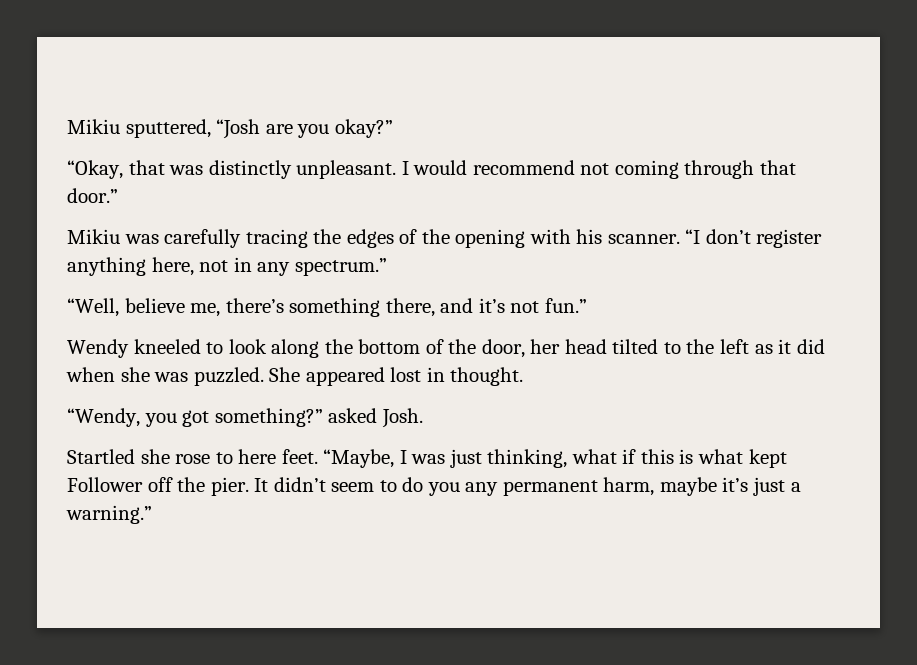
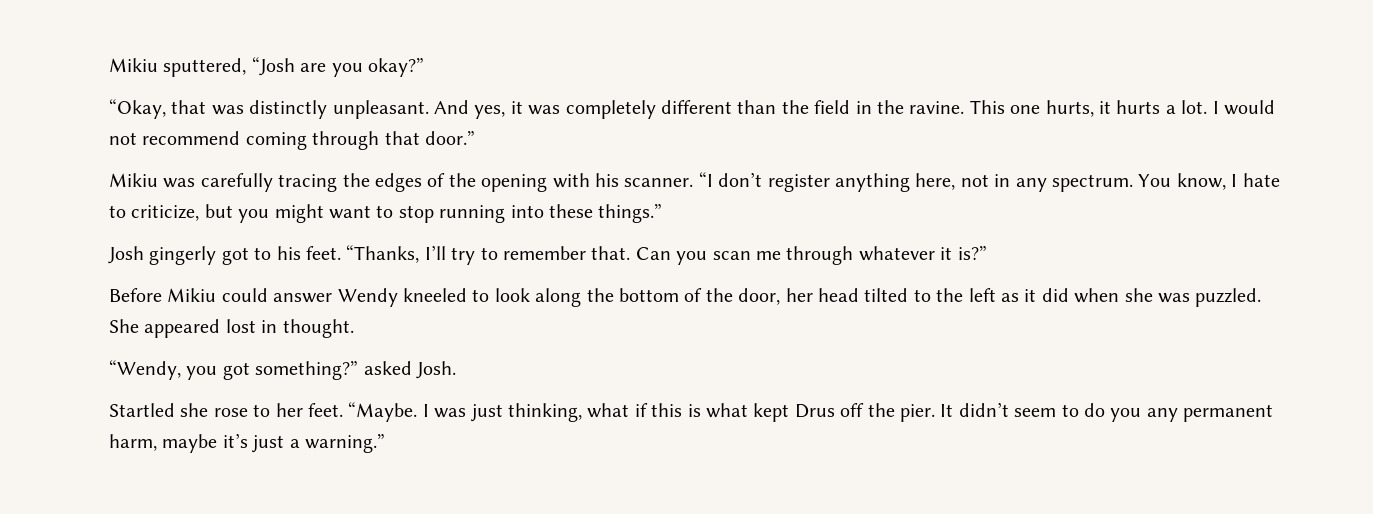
[401,160,610,175] I would recommend not -> [434,100,1275,119] [109,131,241,145] And yes, it was completely different than the field in the ravine. This one hurts, it hurts a lot. I would not recommend
[294,258,387,276] [67,298,587,317] spectrum.” // “Well, believe me, there’s something there, and it’s not fun.” // -> [1051,173,1280,192] [109,203,663,223] [108,245,987,265] [109,288,333,303] spectrum. You know, I hate to criticize, but you might want to stop running into these things.” // Josh gingerly got to his feet. “Thanks, I’ll try to remember that. Can you scan me through whatever it is?” // Before Mikiu could answer
[238,449,395,468] here feet. “Maybe, -> [275,402,418,422] her feet. “Maybe.
[67,477,143,492] Follower -> [794,404,835,418] Drus

